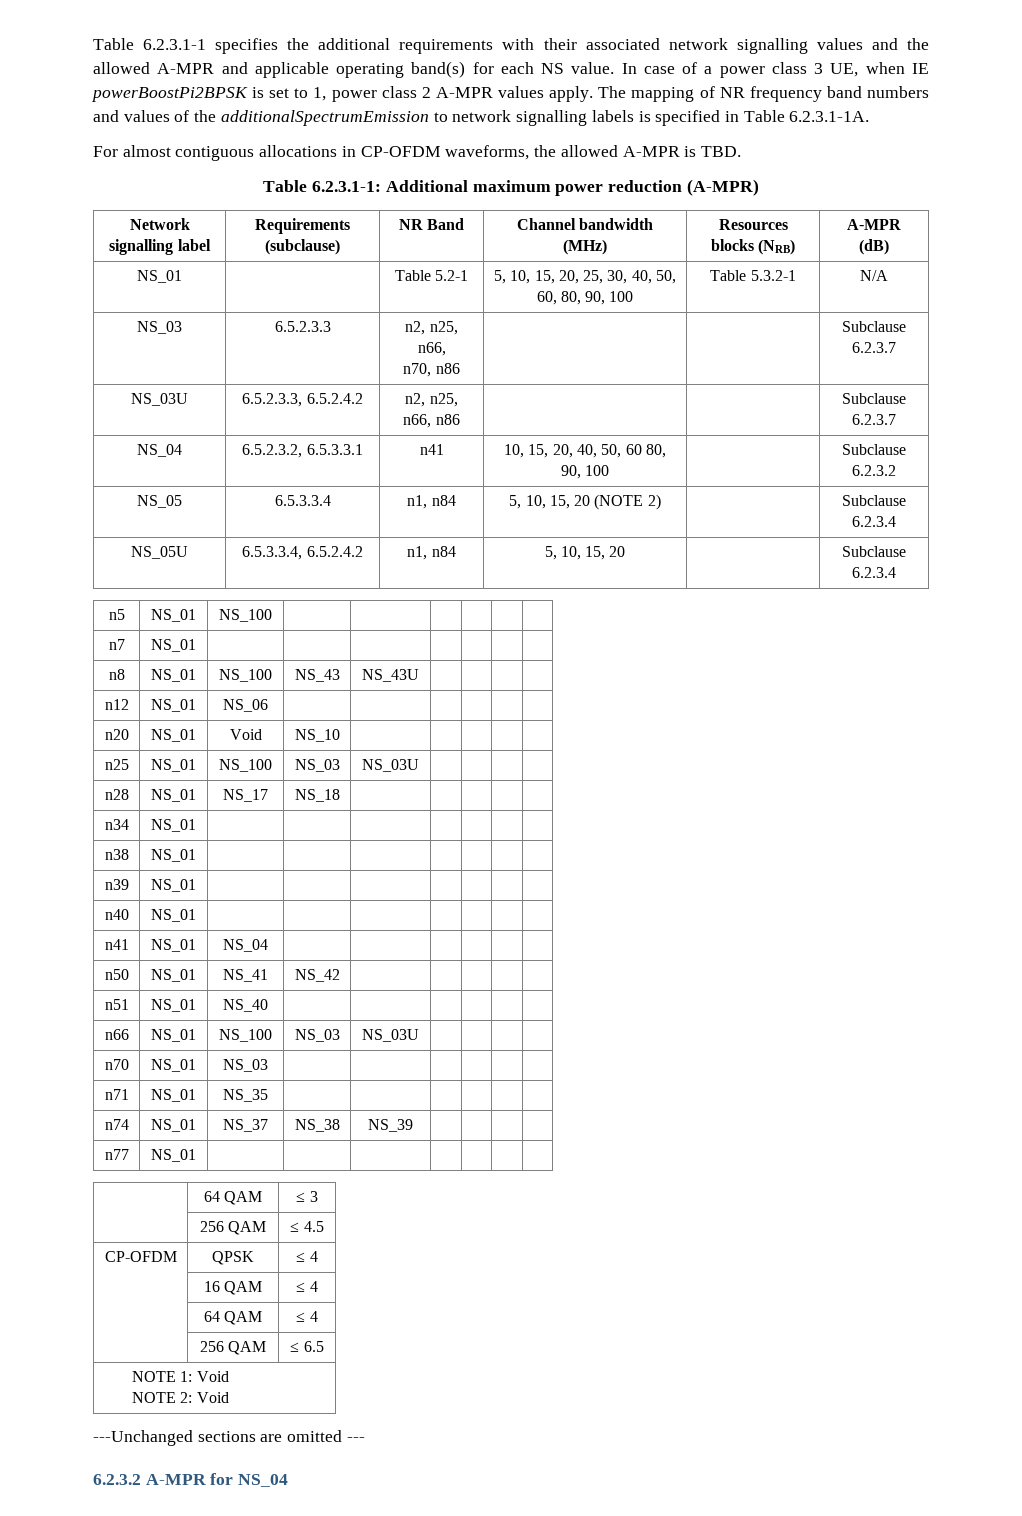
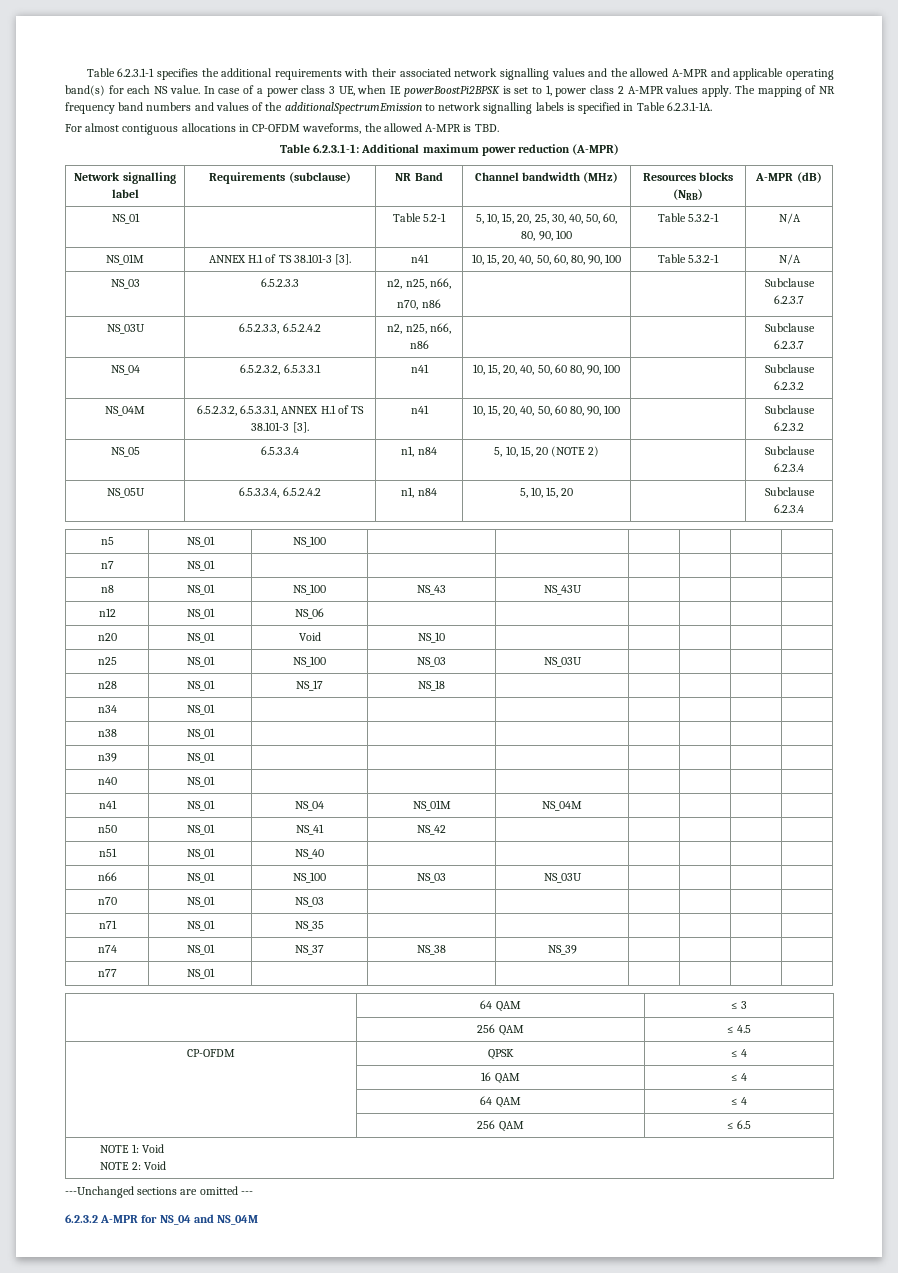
(888, 275) none -> [106,254,144,265] [208,254,352,265] [410,254,429,263] [471,254,622,265] [657,254,720,263] [778,254,801,265] // NS_01M | ANNEX H.1 of TS 38.101-3 [3]. | n41 | 10, 15, 20, 40, 50, 60, 80, 90, 100 | Table 5.3.2-1 | N/A
(896, 470) none -> [105,406,145,416] [196,405,365,416] [251,422,309,433] [410,405,429,414] [472,405,621,416] [764,405,815,414] [774,422,804,431] // NS_04M | 6.5.2.3.2, 6.5.3.3.1, ANNEX H.1 of TS 38.101-3 [3]. | n41 | 10, 15, 20, 40, 50, 60 80, 90, 100 | | Subclause 6.2.3.2
(268, 945) | -> [412,800,451,811] [542,801,582,811] NS_01M | NS_04M
(289, 1480) none -> [193,1214,259,1225] and NS_04M

